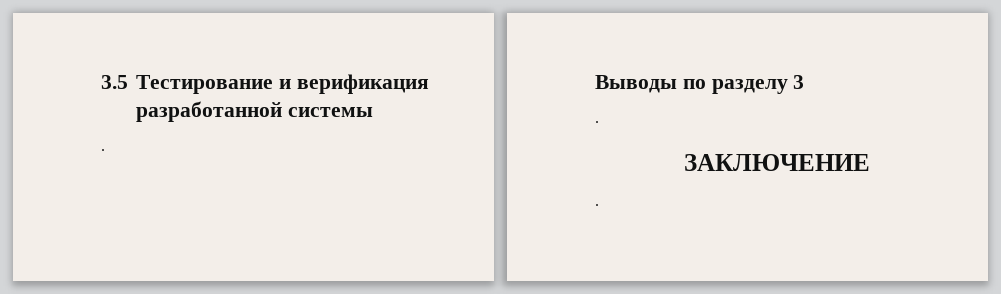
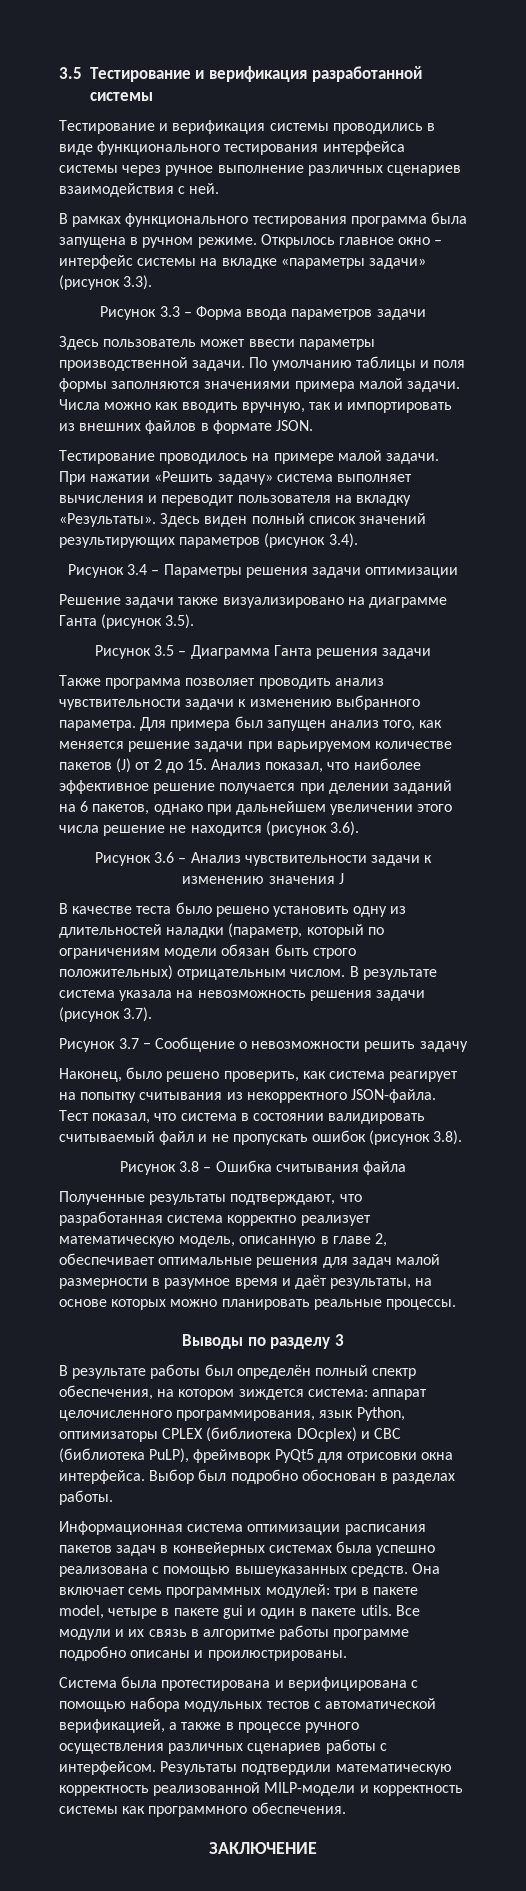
[101,149,105,151] [595,75,805,94] [595,121,599,123] . // Выводы по разделу 3 // . -> [59,120,435,134] [59,141,405,155] [59,165,461,176] [59,183,220,197] [59,212,467,227] [59,234,443,248] [59,255,426,269] [59,275,153,290] [100,306,426,320] [59,336,375,350] [59,356,466,371] [59,378,460,392] [59,399,453,413] [59,420,313,434] [59,450,439,464] [59,471,412,485] [59,495,411,506] [59,513,426,527] [59,533,358,548] [67,564,459,578] [59,594,447,608] [59,614,195,629] [94,645,432,659] [59,675,384,689] [59,695,420,710] [59,716,443,731] [59,741,452,752] [59,758,421,773] [59,780,452,794] [59,801,453,815] [59,821,359,836] [94,852,433,866] [182,873,344,884] [59,902,407,917] [59,923,384,938] [59,944,356,959] [59,965,437,980] [59,990,425,1001] [59,1007,153,1022] [59,1037,468,1052] [59,1067,459,1082] [59,1089,436,1103] [59,1110,426,1124] [59,1130,463,1145] [120,1160,406,1175] [59,1191,362,1205] [59,1211,371,1226] [59,1233,387,1247] [59,1253,440,1268] [59,1275,433,1289] [59,1299,456,1310] [182,1334,344,1349] [59,1364,417,1379] [59,1385,427,1400] [59,1407,405,1421] [59,1427,401,1442] [59,1448,454,1463] [59,1469,456,1484] [59,1490,113,1505] [59,1521,426,1535] [59,1541,436,1556] [59,1563,440,1577] [59,1584,419,1598] [59,1605,420,1619] [59,1625,410,1640] [59,1646,347,1661] [59,1676,418,1691] [59,1697,436,1712] [59,1719,359,1733] [59,1739,387,1754] [59,1761,452,1775] [59,1782,463,1796] [59,1802,346,1817] Тестирование и верификация системы проводились в виде функционального тестирования интерфейса системы через ручное выполнение различных сценариев взаимодействия с ней. // В рамках функционального тестирования программа была запущена в ручном режиме. Открылось главное окно – интерфейс системы на вкладке «параметры задачи» (рисунок 3.3). // Рисунок 3.3 – Форма ввода параметров задачи // Здесь пользователь может ввести параметры производственной задачи. По умолчанию таблицы и поля формы заполняются значениями примера малой задачи. Числа можно как вводить вручную, так и импортировать из внешних файлов в формате JSON. // Тестирование проводилось на примере малой задачи. При нажатии «Решить задачу» система выполняет вычисления и переводит пользователя на вкладку «Результаты». Здесь виден полный список значений результирующих параметров (рисунок 3.4). // Рисунок 3.4 – Параметры решения задачи оптимизации // Решение задачи также визуализировано на диаграмме Ганта (рисунок 3.5). // Рисунок 3.5 – Диаграмма Ганта решения задачи // Также программа позволяет проводить анализ чувствительности задачи к изменению выбранного параметра. Для примера был запущен анализ того, как меняется решение задачи при варьируемом количестве пакетов (J) от 2 до 15. Анализ показал, что наиболее эффективное решение получается при делении заданий на 6 пакетов, однако при дальнейшем увеличении этого числа решение не находится (рисунок 3.6). // Рисунок 3.6 – Анализ чувствительности задачи к изменению значения J // В качестве теста было решено установить одну из длительностей наладки (параметр, который по ограничениям модели обязан быть строго положительных) отрицательным числом. В результате система указала на невозможность решения задачи (рисунок 3.7). // Рисунок 3.7 − Сообщение о невозможности решить задачу // Наконец, было решено проверить, как система реагирует на попытку считывания из некорректного JSON-файла. Тест показал, что система в состоянии валидировать считываемый файл и не пропускать ошибок (рисунок 3.8). // Рисунок 3.8 – Ошибка считывания файла // Полученные результаты подтверждают, что разработанная система корректно реализует математическую модель, описанную в главе 2, обеспечивает оптимальные решения для задач малой размерности в разумное время и даёт результаты, на основе которых можно планировать реальные процессы. // Выводы по разделу 3 // В результате работы был определён полный спектр обеспечения, на котором зиждется система: аппарат целочисленного программирования, язык Python, оптимизаторы CPLEX (библиотека DOcplex) и CBC (библиотека PuLP), фреймворк PyQt5 для отрисовки окна интерфейса. Выбор был подробно обоснован в разделах работы. // Информационная система оптимизации расписания пакетов задач в конвейерных системах была успешно реализована с помощью вышеуказанных средств. Она включает семь программных модулей: три в пакете model, четыре в пакете gui и один в пакете utils. Все модули и их связь в алгоритме работы программе подробно описаны и проилюстрированы. // Система была протестирована и верифицирована с помощью набора модульных тестов с автоматической верификацией, а также в процессе ручного осуществления различных сценариев работы с интерфейсом. Результаты подтвердили математическую корректность реализованной MILP-модели и корректность системы как программного обеспечения.
[595,204,599,206] // . -> (317, 1848) none

